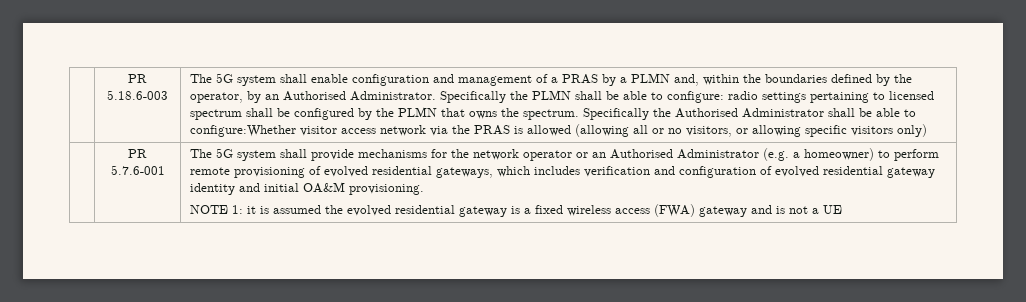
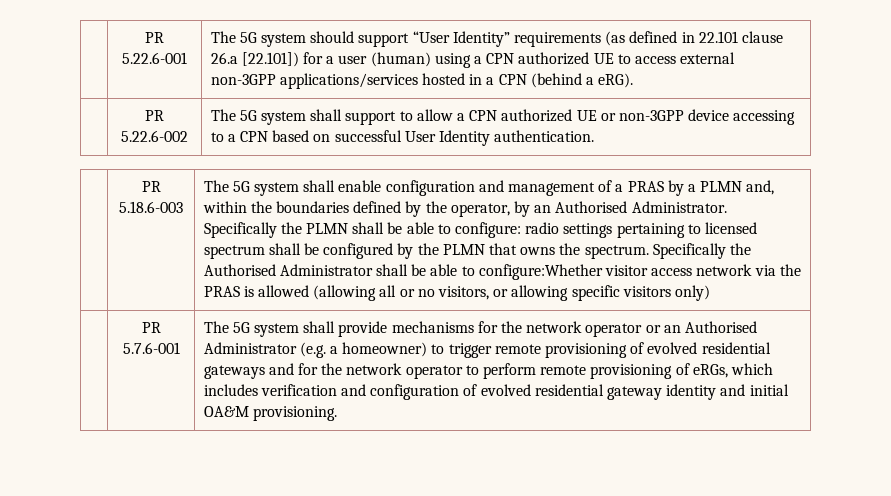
(128, 78) none -> [145,32,164,43] [122,52,187,64] [210,31,783,47] [210,52,736,68] [210,73,634,89] [145,110,164,121] [121,130,188,142] [210,109,796,125] [210,130,595,146] | PR 5.22.6-001 | The 5G system should support “User Identity” requirements (as defined in 22.101 clause 26.a [22.101]) for a user (human) using a CPN authorized UE to access external non-3GPP applications/services hosted in a CPN (behind a eRG). // | PR 5.22.6-002 | The 5G system shall support to allow a CPN authorized UE or non-3GPP device accessing to a CPN based on successful User Identity authentication. //
[893,149,939,161] perform -> [448,343,492,358] trigger
[435,167,493,178] gateways, -> [203,363,728,379] gateways and for the network operator to perform remote provisioning of eRGs,
[189,204,842,217] // NOTE 1: it is assumed the evolved residential gateway is a fixed wireless access (FWA) gateway and is not a UE -> (337, 413) none

